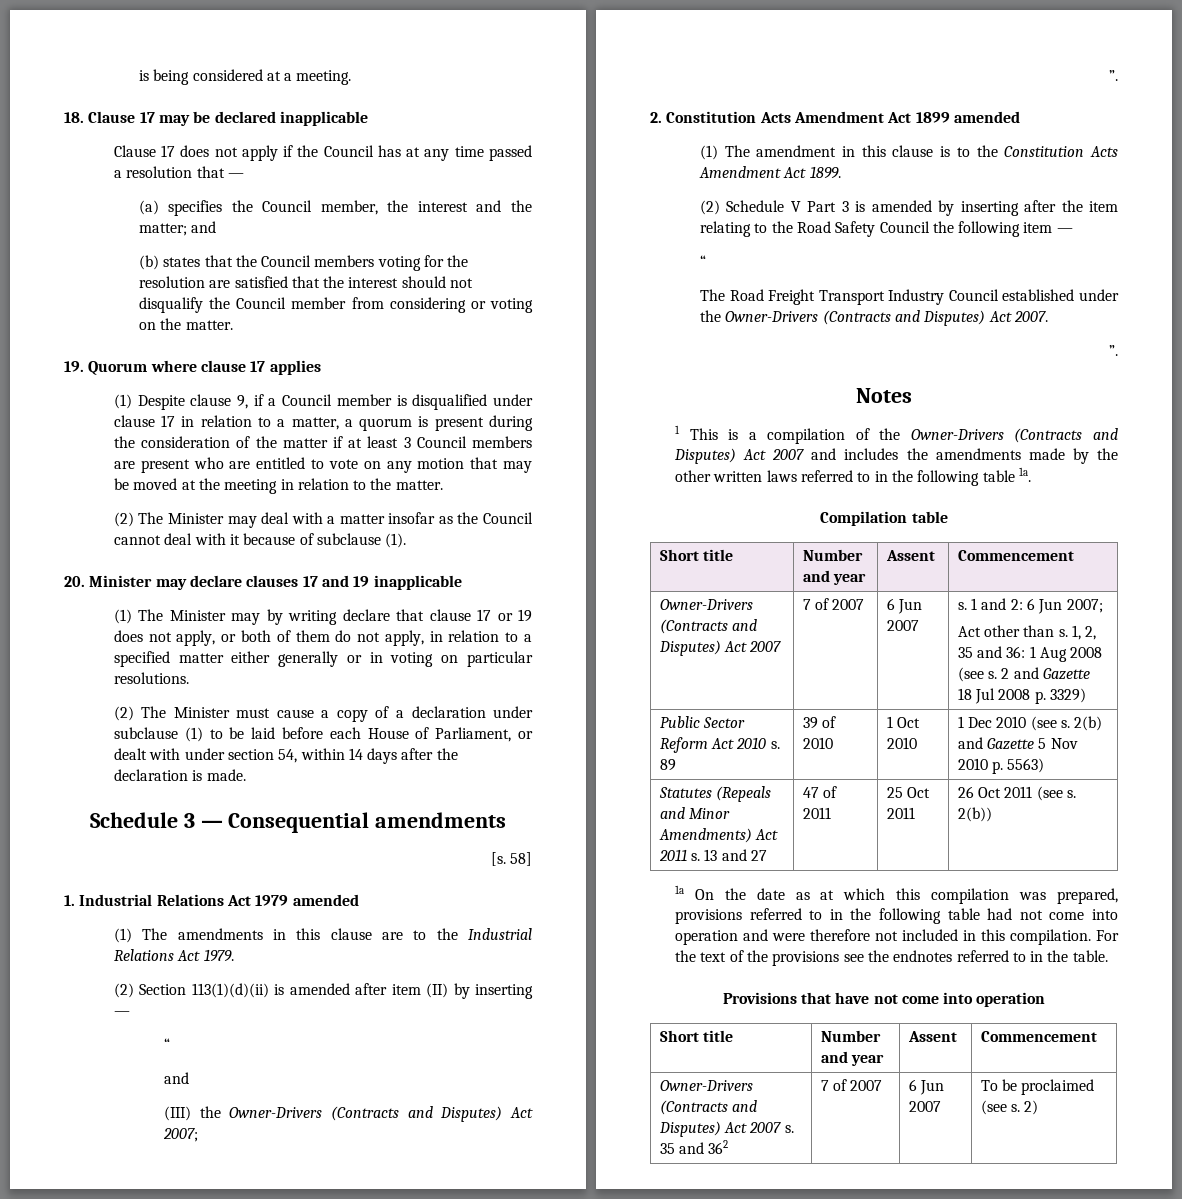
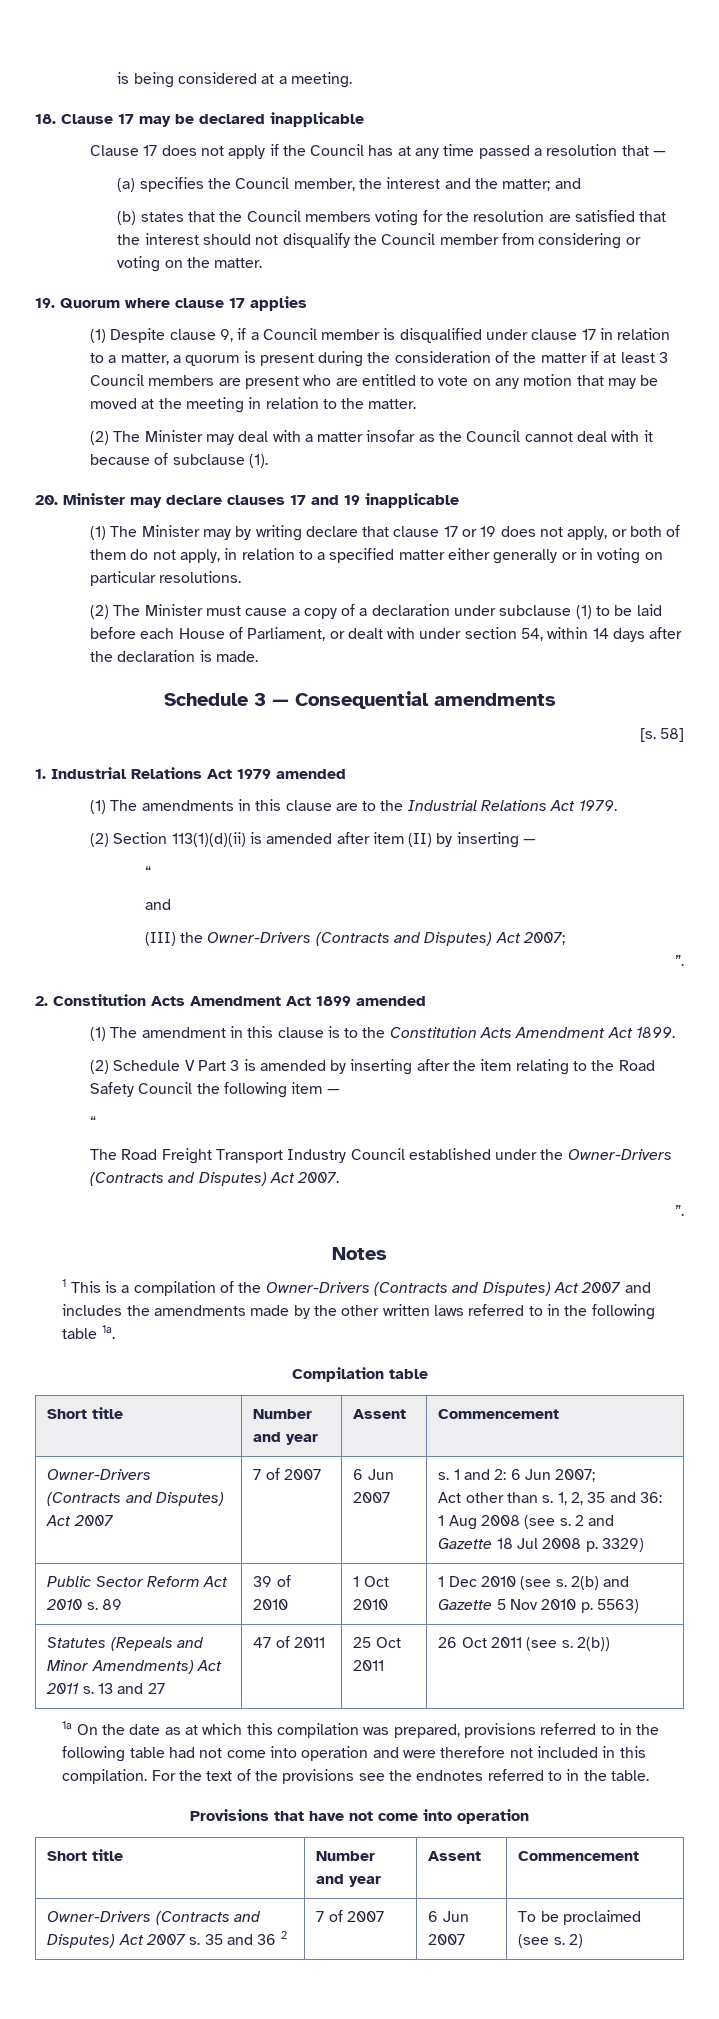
[708,1140,729,1154] 362 -> [257,1931,287,1945] 36 2

